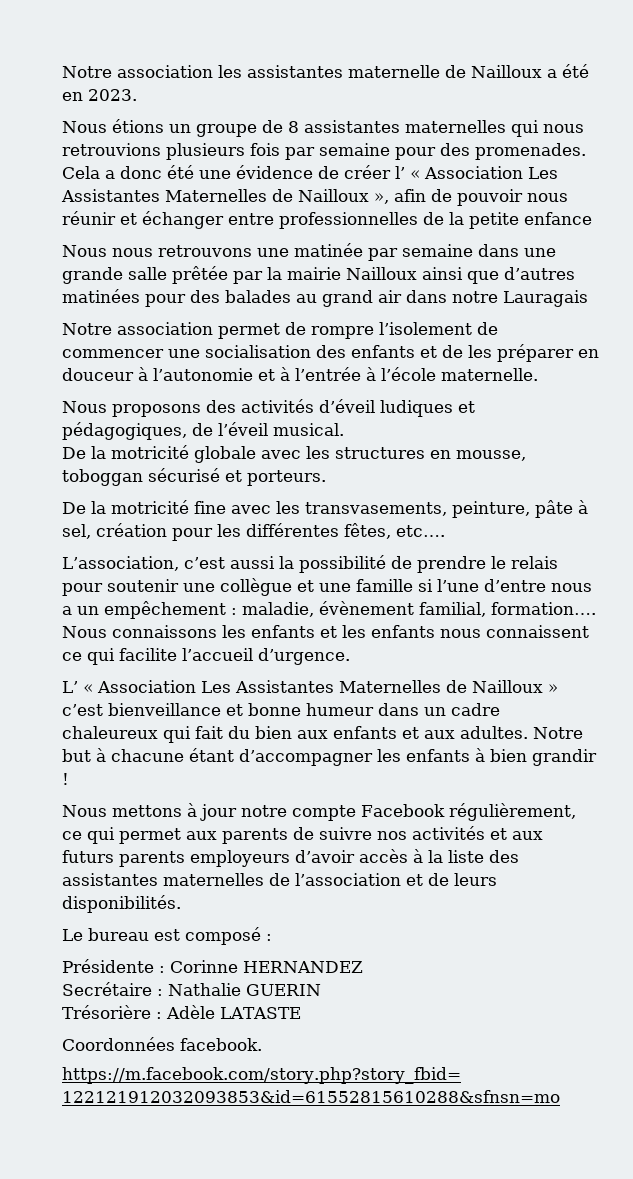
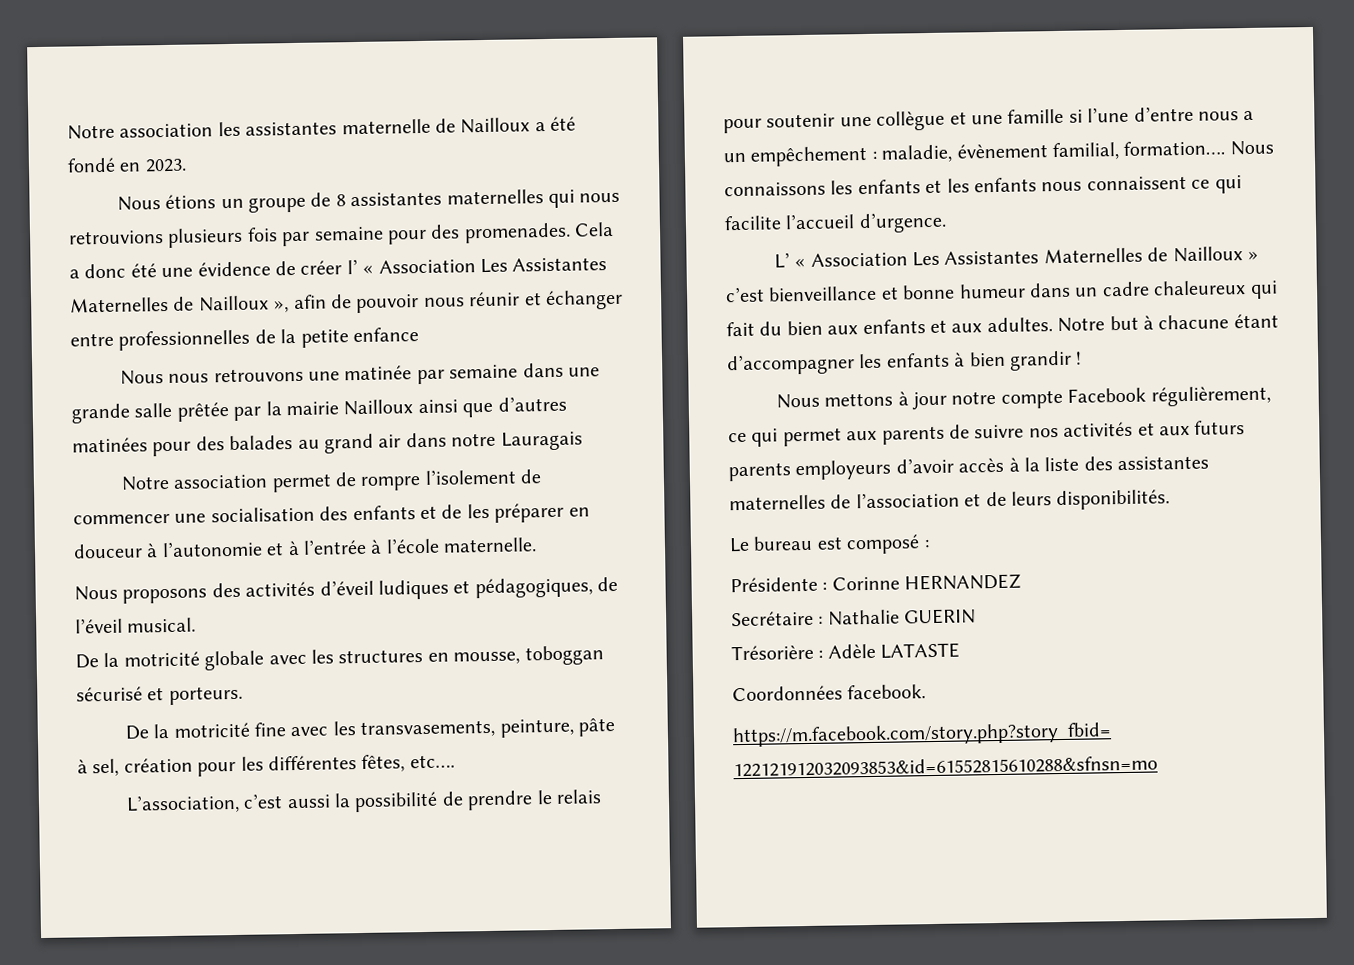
(589, 71) none -> [67,157,116,173] fondé

